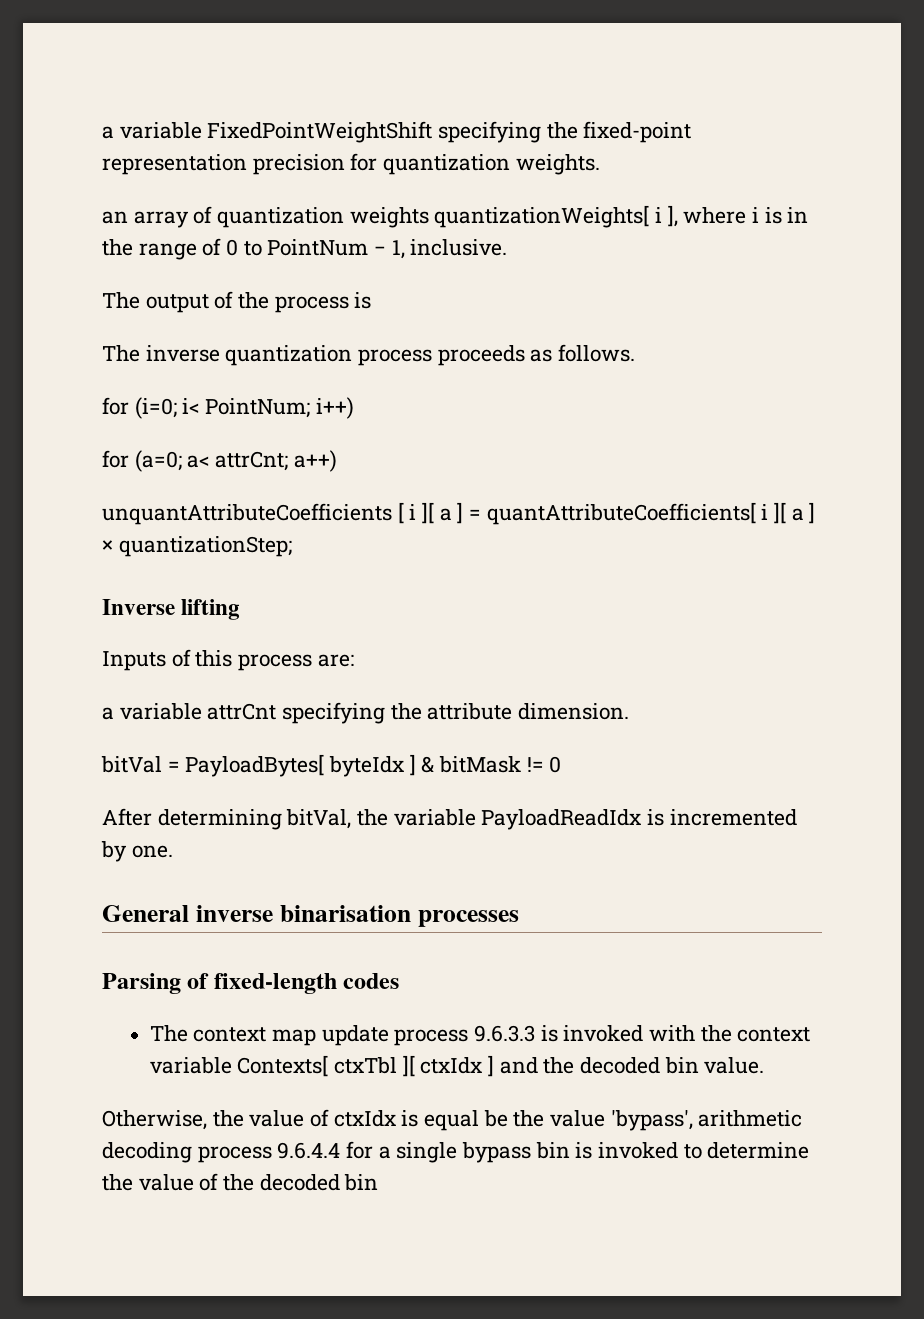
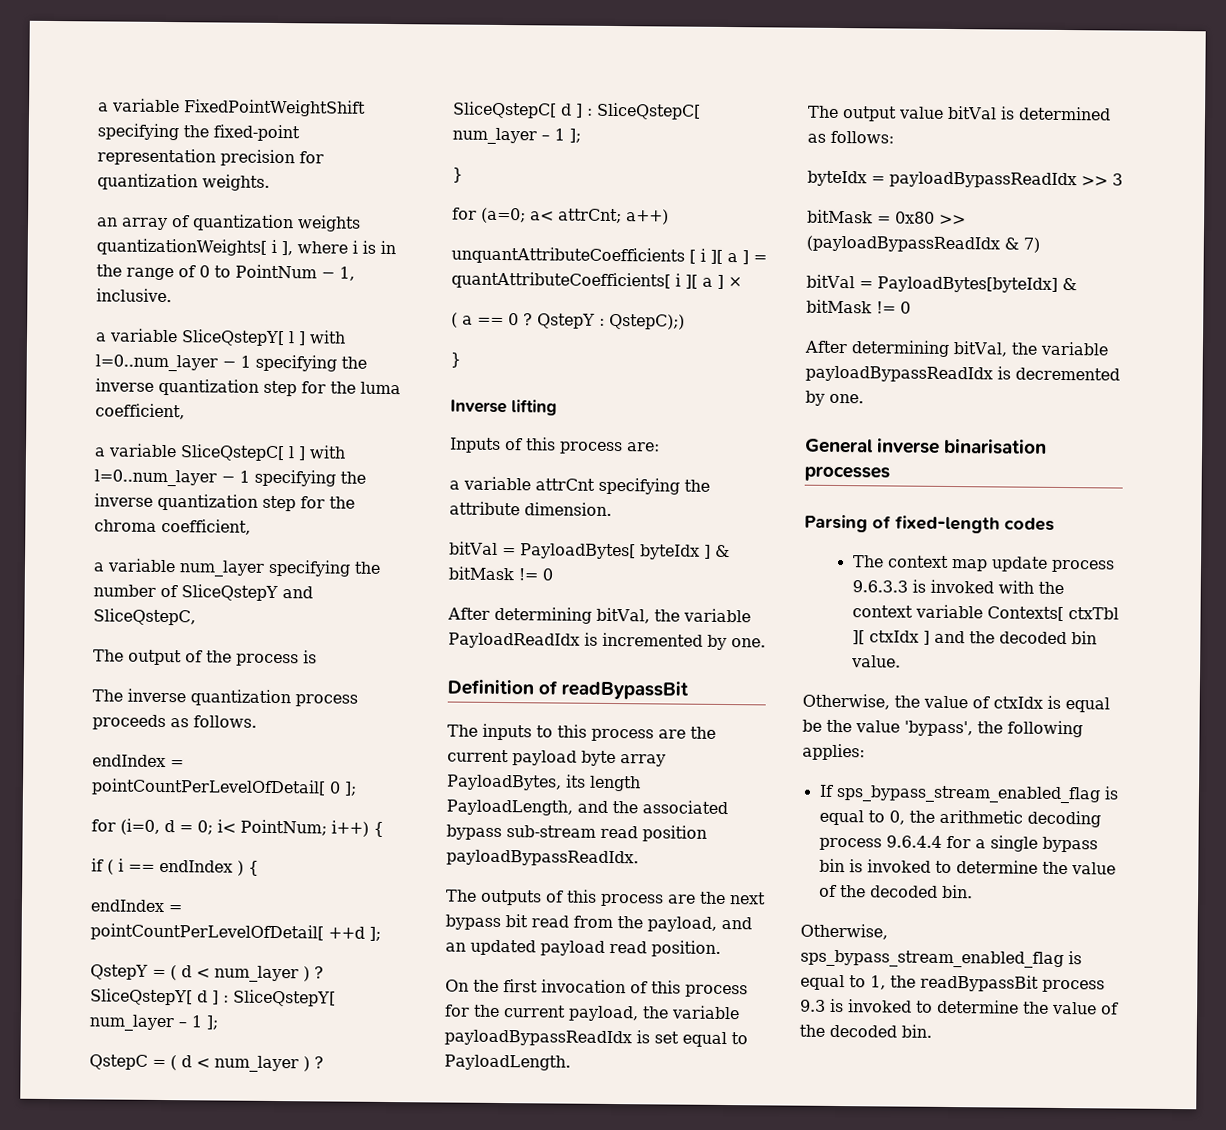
(508, 247) none -> [95,328,346,347] [95,354,367,372] [95,378,401,397] [95,403,185,420] [94,443,346,462] [94,469,366,487] [94,493,355,512] [94,518,251,535] [93,558,381,577] [93,584,313,602] [93,608,196,626] // a variable SliceQstepY[ l ] with l=0..num_layer − 1 specifying the inverse quantization step for the luma coefficient, // a variable SliceQstepC[ l ] with l=0..num_layer − 1 specifying the inverse quantization step for the chroma coefficient, // a variable num_layer specifying the number of SliceQstepY and SliceQstepC,
[102,397,354,419] for (i=0; i< PointNum; i++) -> [92,754,184,768] [91,778,357,797] [91,818,384,837] [91,858,259,876] [90,899,182,913] [90,923,381,942] [90,964,324,983] [90,988,336,1007] [89,1014,218,1032] [89,1054,324,1073] [452,101,701,120] [452,127,581,145] [452,167,463,183] endIndex = pointCountPerLevelOfDetail[ 0 ]; // for (i=0, d = 0; i< PointNum; i++) { // if ( i == endIndex ) { // endIndex = pointCountPerLevelOfDetail[ ++d ]; // QstepY = ( d < num_layer ) ? SliceQstepY[ d ] : SliceQstepY[ num_layer – 1 ]; // QstepC = ( d < num_layer ) ? SliceQstepC[ d ] : SliceQstepC[ num_layer – 1 ]; // }
[118,536,292,557] quantizationStep; -> [451,312,685,330] [450,352,461,368] // ( a == 0 ? QstepY : QstepC);) // }
(173, 851) none -> [447,679,689,700] [447,723,716,742] [447,749,666,767] [446,774,641,792] [446,799,728,816] [446,824,707,842] [446,849,639,867] [445,889,766,907] [445,914,752,932] [445,939,721,957] [445,979,748,998] [444,1004,740,1022] [444,1029,748,1048] [444,1054,571,1071] [807,105,1111,122] [807,130,894,144] [807,170,1123,189] [807,209,966,225] [806,235,1040,253] [806,274,1077,293] [806,299,911,314] [804,340,1109,357] [805,365,1120,383] [805,390,864,406] // Definition of readBypassBit // The inputs to this process are the current payload byte array PayloadBytes, its length PayloadLength, and the associated bypass sub-stream read position payloadBypassReadIdx. // The outputs of this process are the next bypass bit read from the payload, and an updated payload read position. // On the first invocation of this process for the current payload, the variable payloadBypassReadIdx is set equal to PayloadLength. // The output value bitVal is determined as follows: // byteIdx = payloadBypassReadIdx >> 3 // bitMask = 0x80 >> (payloadBypassReadIdx & 7) // bitVal = PayloadBytes[byteIdx] & bitMask != 0 // After determining bitVal, the variable payloadBypassReadIdx is decremented by one.
(693, 1120) none -> [977,720,1083,738] [802,743,865,761] [818,784,1119,804] [818,809,935,826] the following applies: // If sps_bypass_stream_enabled_flag is equal to 0, the
[344,1174,379,1191] bin -> [941,884,973,899] [800,923,888,940] [800,949,1082,969] [800,974,1105,993] [800,998,1119,1015] [799,1024,932,1038] bin. // Otherwise, sps_bypass_stream_enabled_flag is equal to 1, the readBypassBit process 9.3 is invoked to determine the value of the decoded bin.

